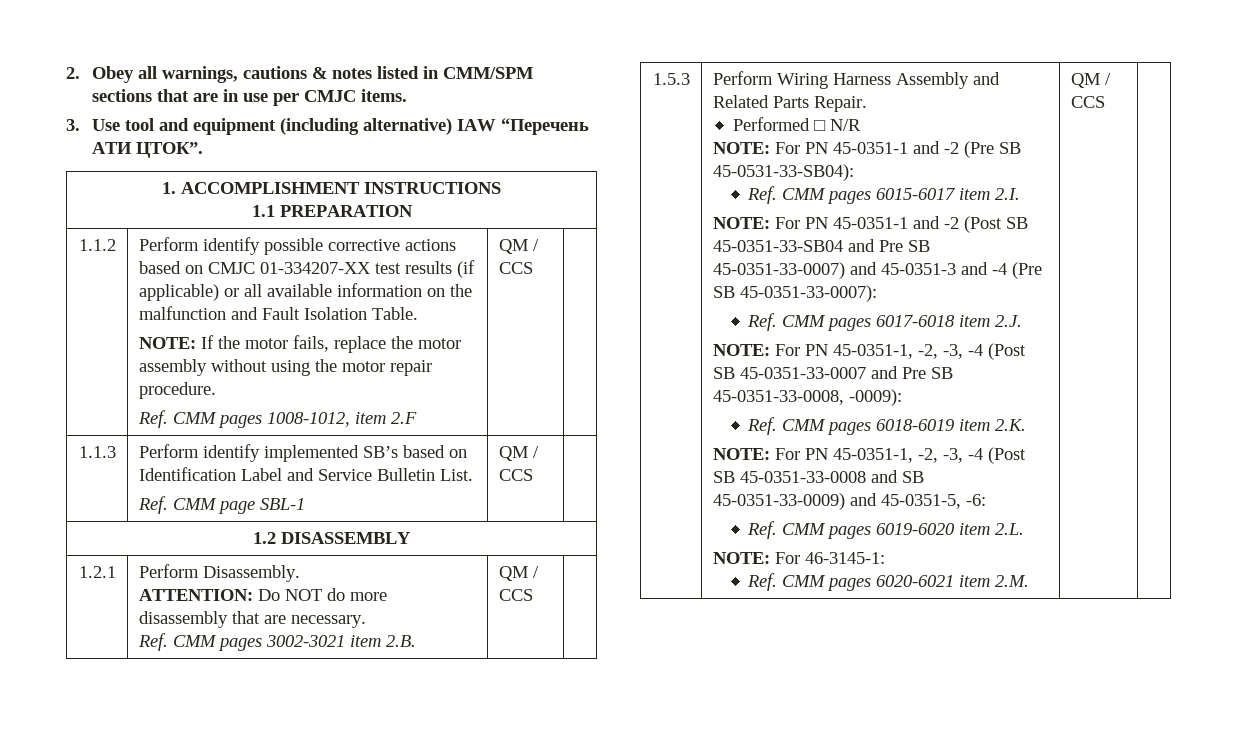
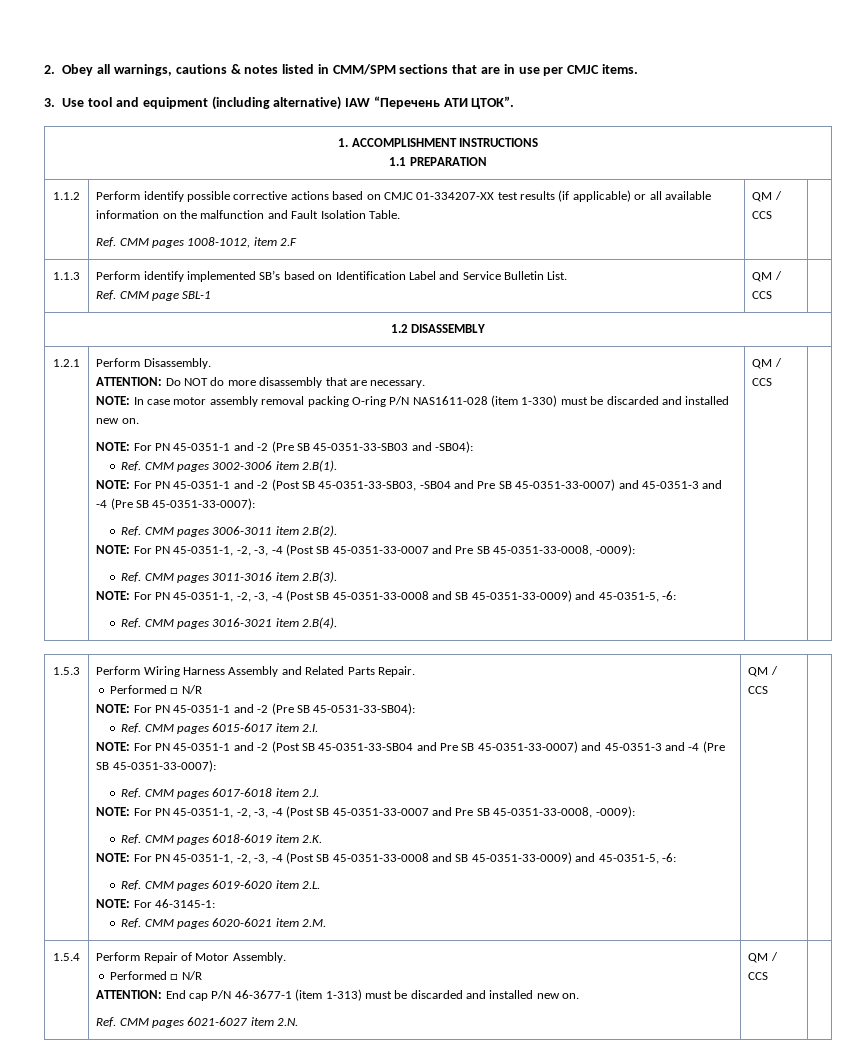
[138,335,461,353] [138,359,432,376] [138,382,216,399] // NOTE: If the motor fails, replace the motor assembly without using the motor repair procedure. -> (400, 214) none
[137,633,416,651] Ref. CMM pages 3002-3021 item 2.B. -> [96,395,730,407] [96,418,139,424] [96,441,474,453] [121,460,338,472] [96,479,723,491] [96,498,256,510] [121,525,338,537] [96,544,635,556] [121,571,338,583] [96,590,676,602] [121,617,338,629] NOTE: In case motor assembly removal packing O-ring P/N NAS1611-028 (item 1-330) must be discarded and installed new on. // NOTE: For PN 45-0351-1 and -2 (Pre SB 45-0351-33-SB03 and -SB04): // Ref. CMM pages 3002-3006 item 2.B(1). // NOTE: For PN 45-0351-1 and -2 (Post SB 45-0351-33-SB03, -SB04 and Pre SB 45-0351-33-0007) and 45-0351-3 and -4 (Pre SB 45-0351-33-0007): // Ref. CMM pages 3006-3011 item 2.B(2). // NOTE: For PN 45-0351-1, -2, -3, -4 (Post SB 45-0351-33-0007 and Pre SB 45-0351-33-0008, -0009): // Ref. CMM pages 3011-3016 item 2.B(3). // NOTE: For PN 45-0351-1, -2, -3, -4 (Post SB 45-0351-33-0008 and SB 45-0351-33-0009) and 45-0351-5, -6: // Ref. CMM pages 3016-3021 item 2.B(4).
(1105, 102) none -> [53,953,80,961] [96,952,286,963] [110,971,202,980] [96,989,580,1001] [96,1017,299,1028] [748,952,778,963] [748,972,769,980] // 1.5.4 | Perform Repair of Motor Assembly. // Performed □ N/R // ATTENTION: End cap P/N 46-3677-1 (item 1-313) must be discarded and installed new on. // Ref. CMM pages 6021-6027 item 2.N. | QM / CCS |

